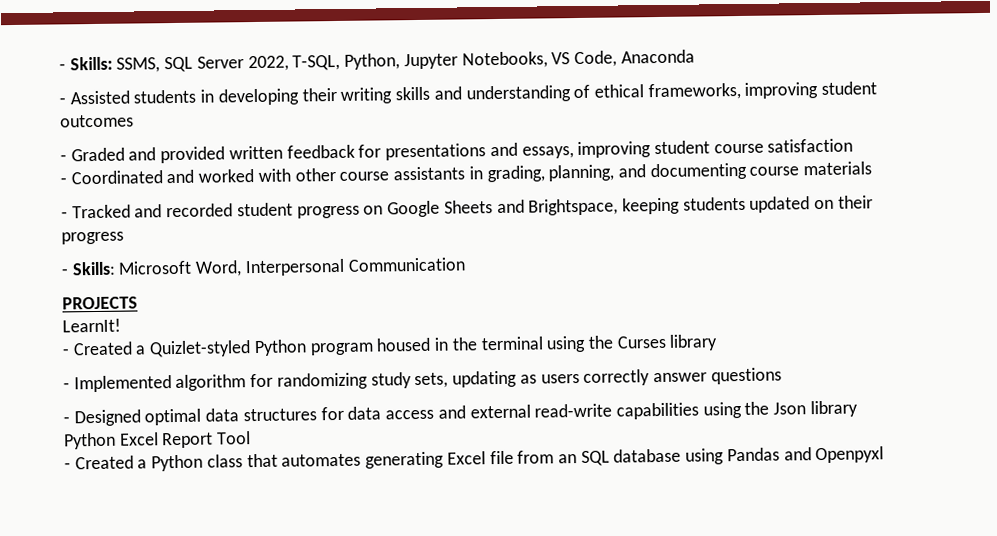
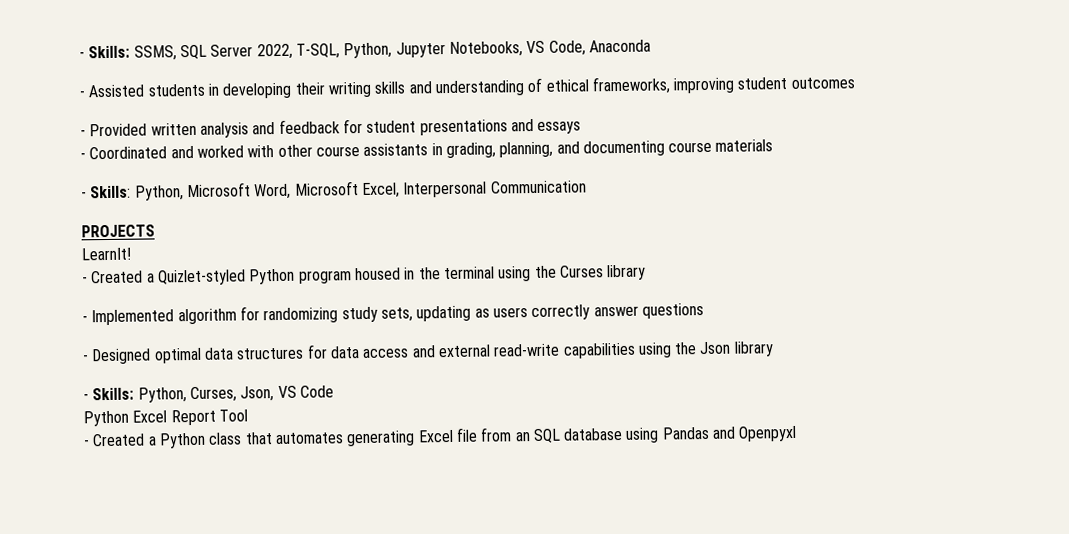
[70,145,283,164] Graded and provided written -> [89,122,276,138] Provided written analysis and
(382, 151) none -> [366,120,417,133] student
[521,138,854,159] essays, improving student course satisfaction -> [537,121,582,134] essays
[61,195,873,219] [61,231,124,245] [61,261,116,276] // - Tracked and recorded student progress on Google Sheets and Brightspace, keeping students updated on their progress // - Skills: -> [81,185,184,201] // - Skills: Python,
(243, 268) none -> [293,181,400,199] Microsoft Excel,
(858, 409) none -> [83,385,334,403] // - Skills: Python, Curses, Json, VS Code

